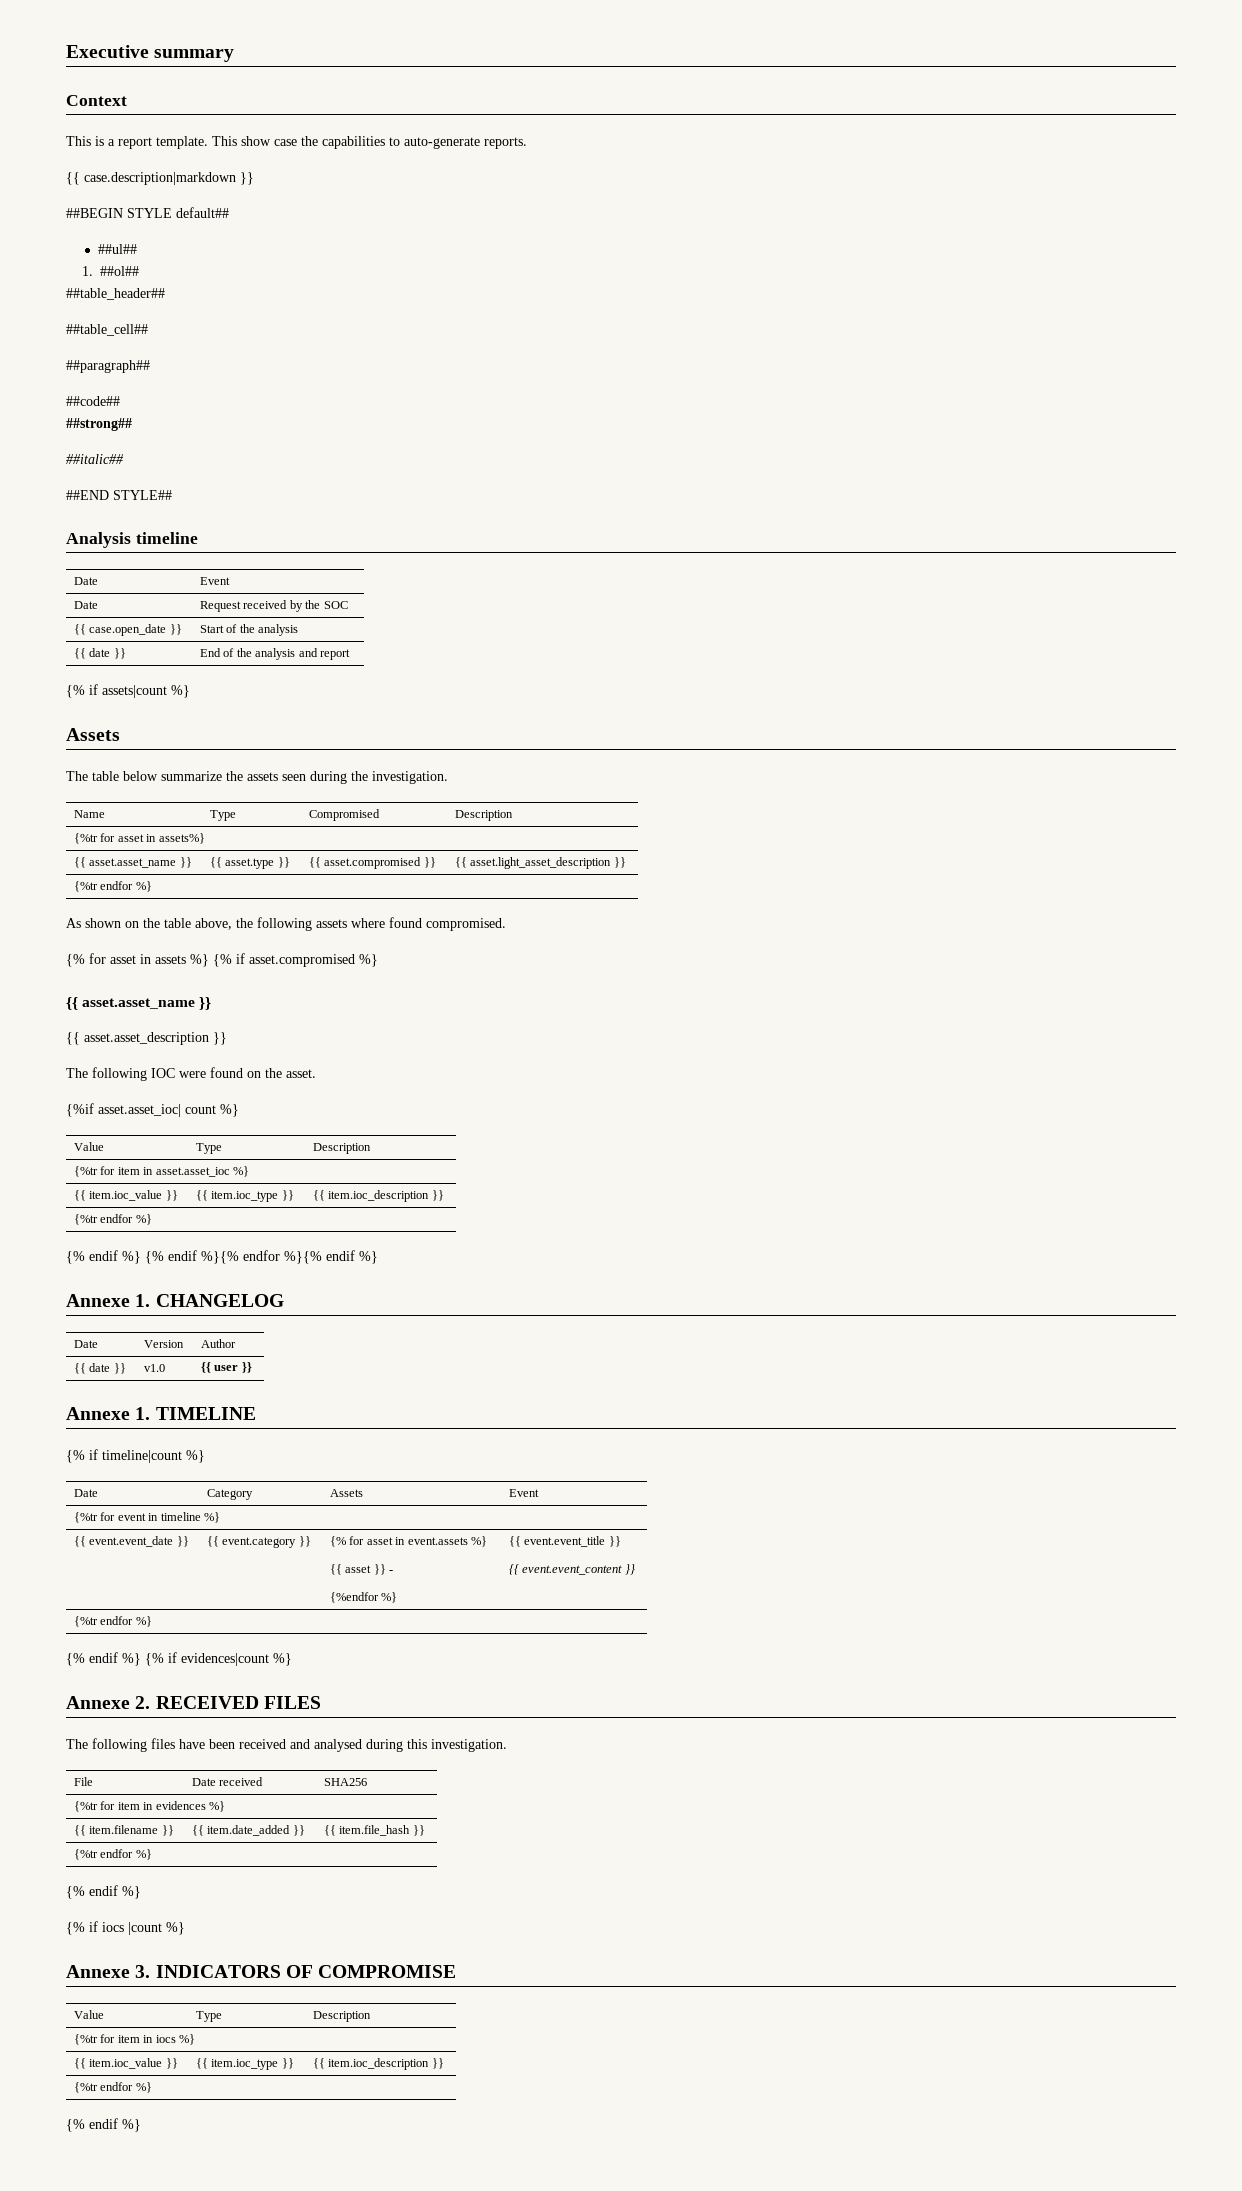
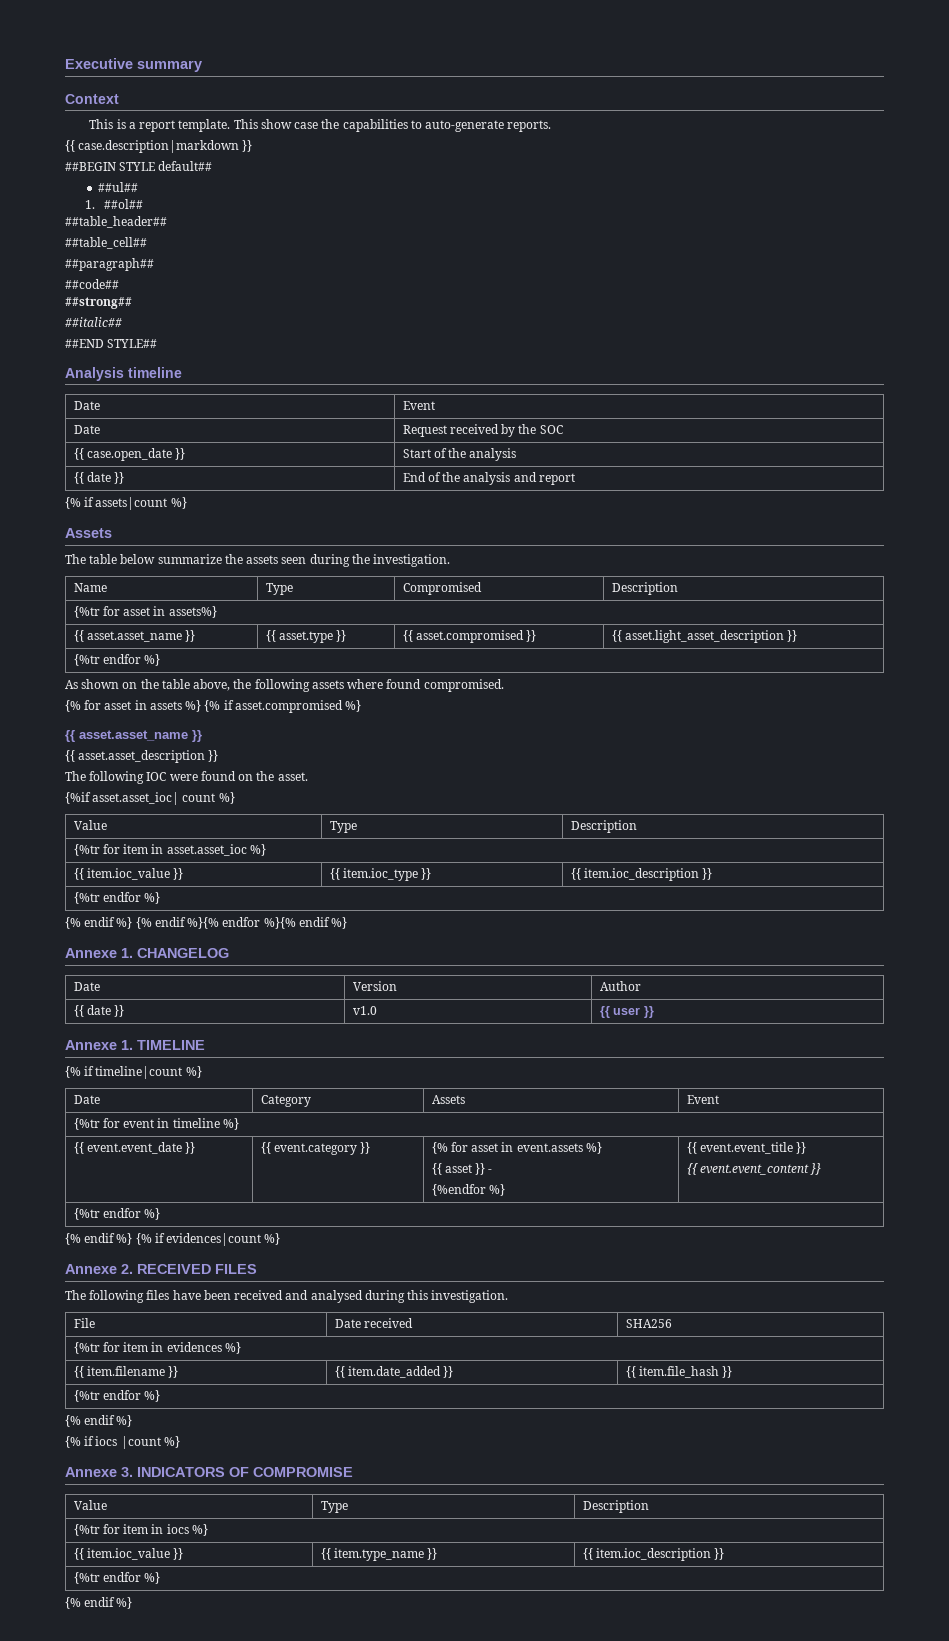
[211,2059,279,2070] item.ioc_type -> [333,1548,424,1561] item.type_name

